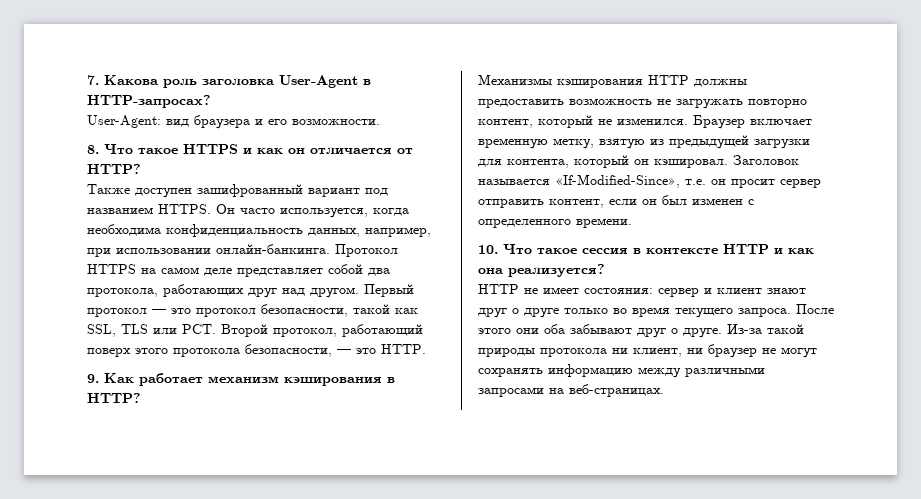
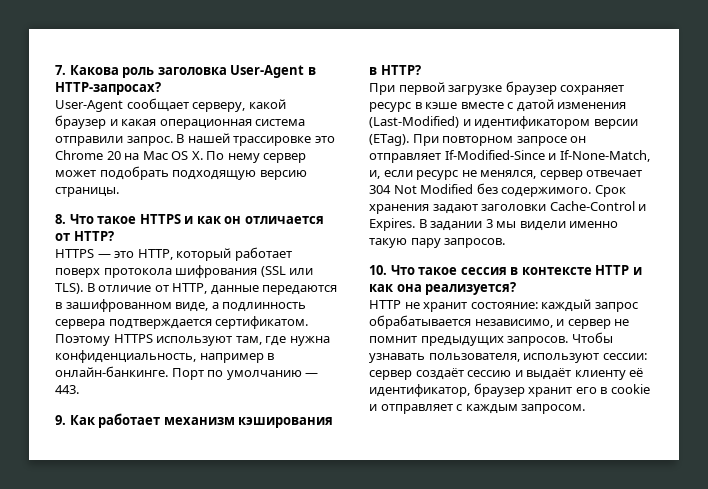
[87,115,380,129] User-Agent: вид браузера и его возможности. -> [55,98,286,112] [55,115,306,129] [55,133,335,146] [55,150,307,163] [55,166,307,180] [55,187,119,197] User-Agent сообщает серверу, какой браузер и какая операционная система отправили запрос. В нашей трассировке это Chrome 20 на Mac OS X. По нему сервер может подобрать подходящую версию страницы.
[87,184,388,198] [87,204,409,218] [87,224,431,237] [87,244,398,257] [87,264,390,277] [87,284,414,298] [87,304,418,317] [87,324,423,337] [87,344,426,357] Также доступен зашифрованный вариант под названием HTTPS. Он часто используется, когда необходима конфиденциальность данных, например, при использовании онлайн-банкинга. Протокол HTTPS на самом деле представляет собой два протокола, работающих друг над другом. Первый протокол — это протокол безопасности, такой как SSL, TLS или PCT. Второй протокол, работающий поверх этого протокола безопасности, — это HTTP. -> [55,247,292,261] [55,265,314,278] [55,283,338,295] [55,299,307,312] [55,316,309,329] [55,334,330,346] [55,350,275,363] [55,366,319,380] [55,385,79,394] HTTPS — это HTTP, который работает поверх протокола шифрования (SSL или TLS). В отличие от HTTP, данные передаются в зашифрованном виде, а подлинность сервера подтверждается сертификатом. Поэтому HTTPS используют там, где нужна конфиденциальность, например в онлайн-банкинге. Порт по умолчанию — 443.
[478,74,747,88] [478,98,807,109] [478,115,812,129] [478,135,810,149] [478,155,799,168] [478,174,821,188] [478,195,754,208] [478,218,632,228] Механизмы кэширования HTTP должны предоставить возможность не загружать повторно контент, который не изменился. Браузер включает временную метку, взятую из предыдущей загрузки для контента, который он кэшировал. Заголовок называется «If-Modified-Since», т.е. он просит сервер отправить контент, если он был изменен с определенного времени. -> [369,81,625,95] [369,99,627,112] [369,116,638,129] [369,134,587,146] [369,150,650,163] [369,170,643,180] [369,183,626,197] [369,201,647,214] [369,218,619,231] [369,238,506,248] При первой загрузке браузер сохраняет ресурс в кэше вместе с датой изменения (Last-Modified) и идентификатором версии (ETag). При повторном запросе он отправляет If-Modified-Since и If-None-Match, и, если ресурс не менялся, сервер отвечает 304 Not Modified без содержимого. Срок хранения задают заголовки Cache-Control и Expires. В задании 3 мы видели именно такую пару запросов.
[543,287,806,297] [478,304,834,318] [478,324,804,338] [478,344,817,358] [478,364,765,378] [478,384,664,397] имеет состояния: сервер и клиент знают друг о друге только во время текущего запроса. После этого они оба забывают друг о друге. Из-за такой природы протокола ни клиент, ни браузер не могут сохранять информацию между различными запросами на веб-страницах. -> [423,299,638,312] [369,315,630,329] [369,332,613,346] [369,353,647,363] [369,368,644,380] [369,383,650,397] [369,404,586,414] хранит состояние: каждый запрос обрабатывается независимо, и сервер не помнит предыдущих запросов. Чтобы узнавать пользователя, используют сессии: сервер создаёт сессию и выдаёт клиенту её идентификатор, браузер хранит его в cookie и отправляет с каждым запросом.

